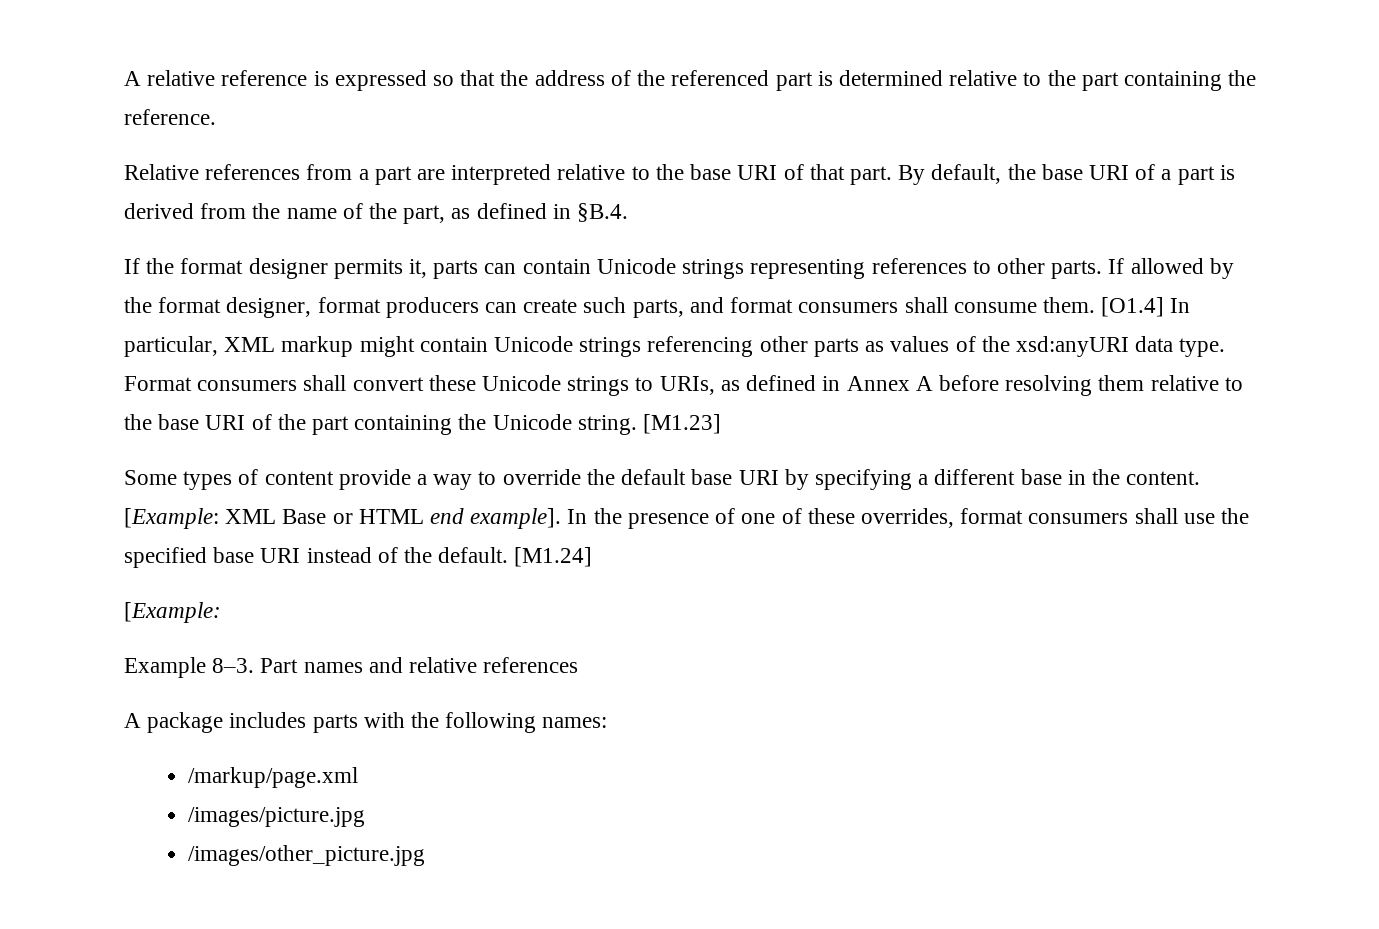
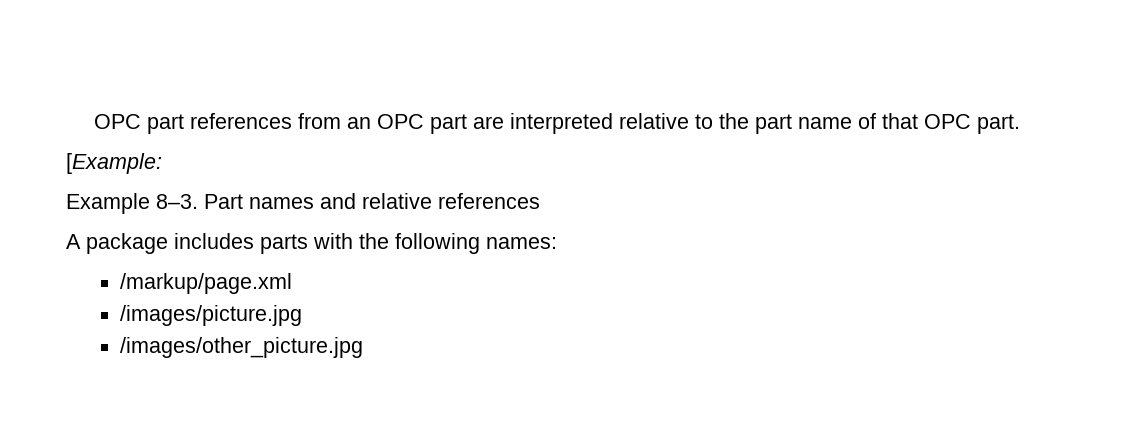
[124,70,1257,91] [124,109,216,125] [124,164,369,180] A relative reference is expressed so that the address of the referenced part is determined relative to the part containing the reference. // Relative references from a -> [94,113,425,134] OPC part references from an OPC
[690,164,778,180] base URI -> [755,114,853,134] part name
(845, 172) none -> [924,114,972,129] OPC
[898,164,1235,185] [124,203,629,224] [124,258,1234,279] [124,297,1191,318] [124,336,1226,357] [124,375,1243,396] [124,414,722,435] [124,469,1201,490] [124,508,1249,529] [124,547,593,568] By default, the base URI of a part is derived from the name of the part, as defined in §B.4. // If the format designer permits it, parts can contain Unicode strings representing references to other parts. If allowed by the format designer, format producers can create such parts, and format consumers shall consume them. [O1.4] In particular, XML markup might contain Unicode strings referencing other parts as values of the xsd:anyURI data type. Format consumers shall convert these Unicode strings to URIs, as defined in Annex A before resolving them relative to the base URI of the part containing the Unicode string. [M1.23] // Some types of content provide a way to override the default base URI by specifying a different base in the content. [Example: XML Base or HTML end example]. In the presence of one of these overrides, format consumers shall use the specified base URI instead of the default. [M1.24] -> (1021, 124) none

